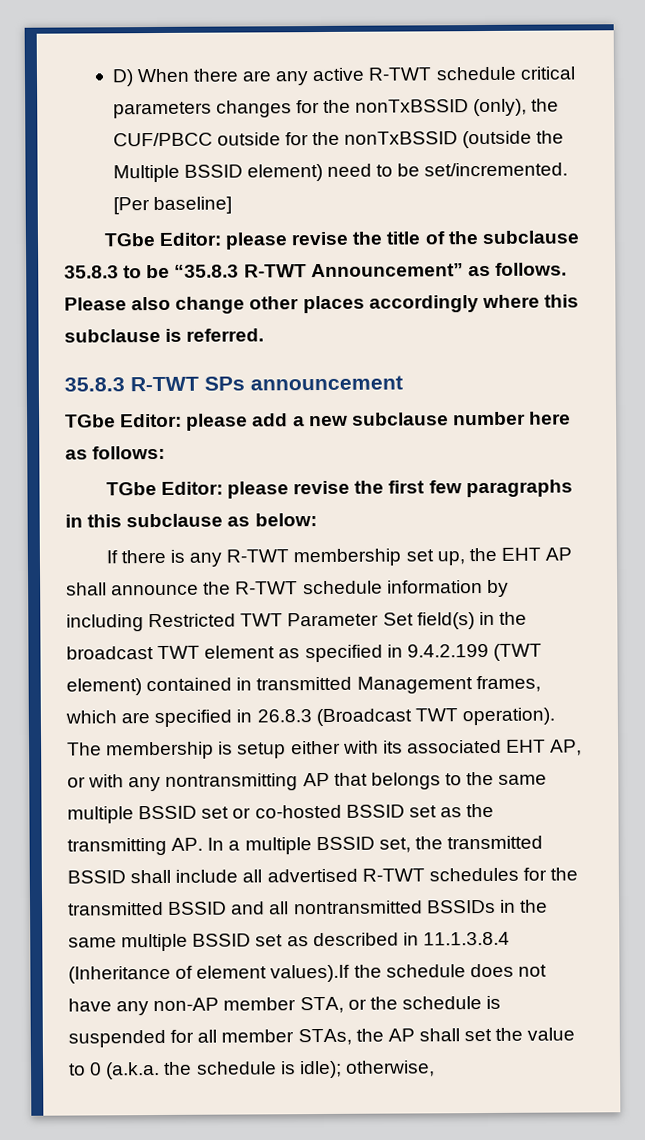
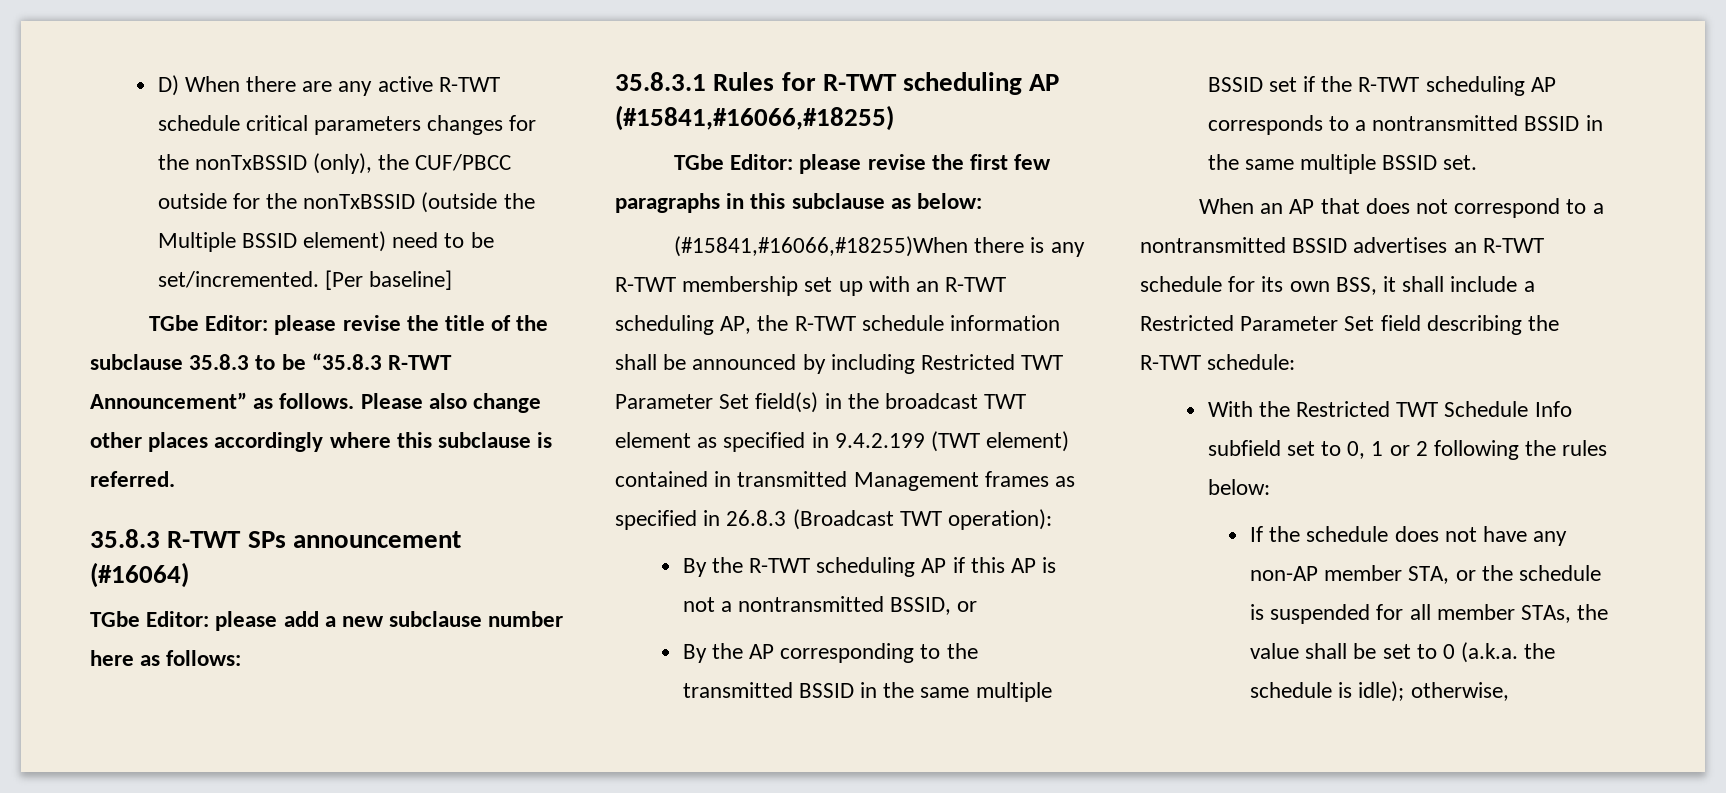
(403, 383) none -> [90,562,189,588] (#16064)
(166, 452) none -> [615,72,1060,95] [615,105,894,131] // 35.8.3.1 Rules for R-TWT scheduling AP (#15841,#16066,#18255)
[105,550,118,564] If -> [673,236,968,257] (#15841,#16066,#18255)When
[436,547,573,566] [66,582,200,596] up, the EHT AP shall announce -> [838,276,1007,296] [615,315,752,335] up with an R-TWT scheduling AP,
(483, 587) none -> [615,354,797,370] shall be announced
[475,675,541,693] [65,710,151,724] frames, which are -> [984,471,1076,487] frames as
[461,707,555,726] [67,739,583,760] [67,771,548,792] [67,803,495,824] [67,835,544,856] [67,867,579,884] [68,899,496,916] operation). The membership is setup either with its associated EHT AP, or with any nontransmitting AP that belongs to the same multiple BSSID set or co-hosted BSSID set as the transmitting AP. In a multiple BSSID set, the transmitted BSSID shall include all advertised R-TWT schedules for the transmitted BSSID and all nontransmitted BSSIDs -> [948,509,1053,530] [682,557,1057,577] [682,596,978,615] [682,643,978,663] [682,682,854,698] operation): // By the R-TWT scheduling AP if this AP is not a nontransmitted BSSID, or // By the AP corresponding to the transmitted BSSID
[286,931,510,947] [68,964,351,984] as described in 11.1.3.8.4 (Inheritance of element values).If -> [1303,76,1556,96] [1207,115,1603,135] [1207,154,1478,174] [1198,198,1604,218] [1140,237,1544,253] [1140,276,1535,295] [1140,315,1560,335] [1140,354,1296,370] [1207,401,1572,417] [1207,440,1608,460] [1207,479,1270,495] [1249,526,1263,542] if the R-TWT scheduling AP corresponds to a nontransmitted BSSID in the same multiple BSSID set. // When an AP that does not correspond to a nontransmitted BSSID advertises an R-TWT schedule for its own BSS, it shall include a Restricted Parameter Set field describing the R-TWT schedule: // With the Restricted TWT Schedule Info subfield set to 0, 1 or 2 following the rules below: // If
[387,1027,576,1042] AP shall set the value -> [1249,643,1411,659] value shall be set

